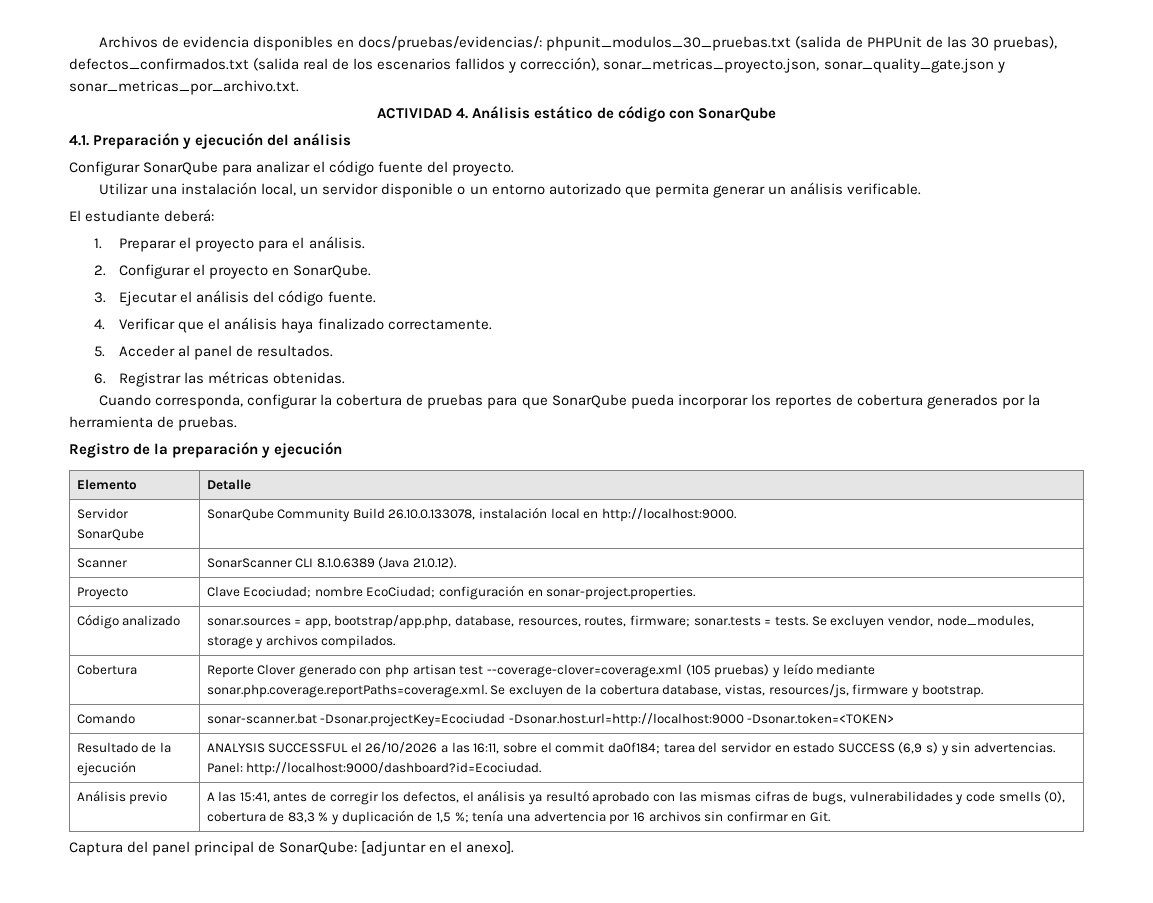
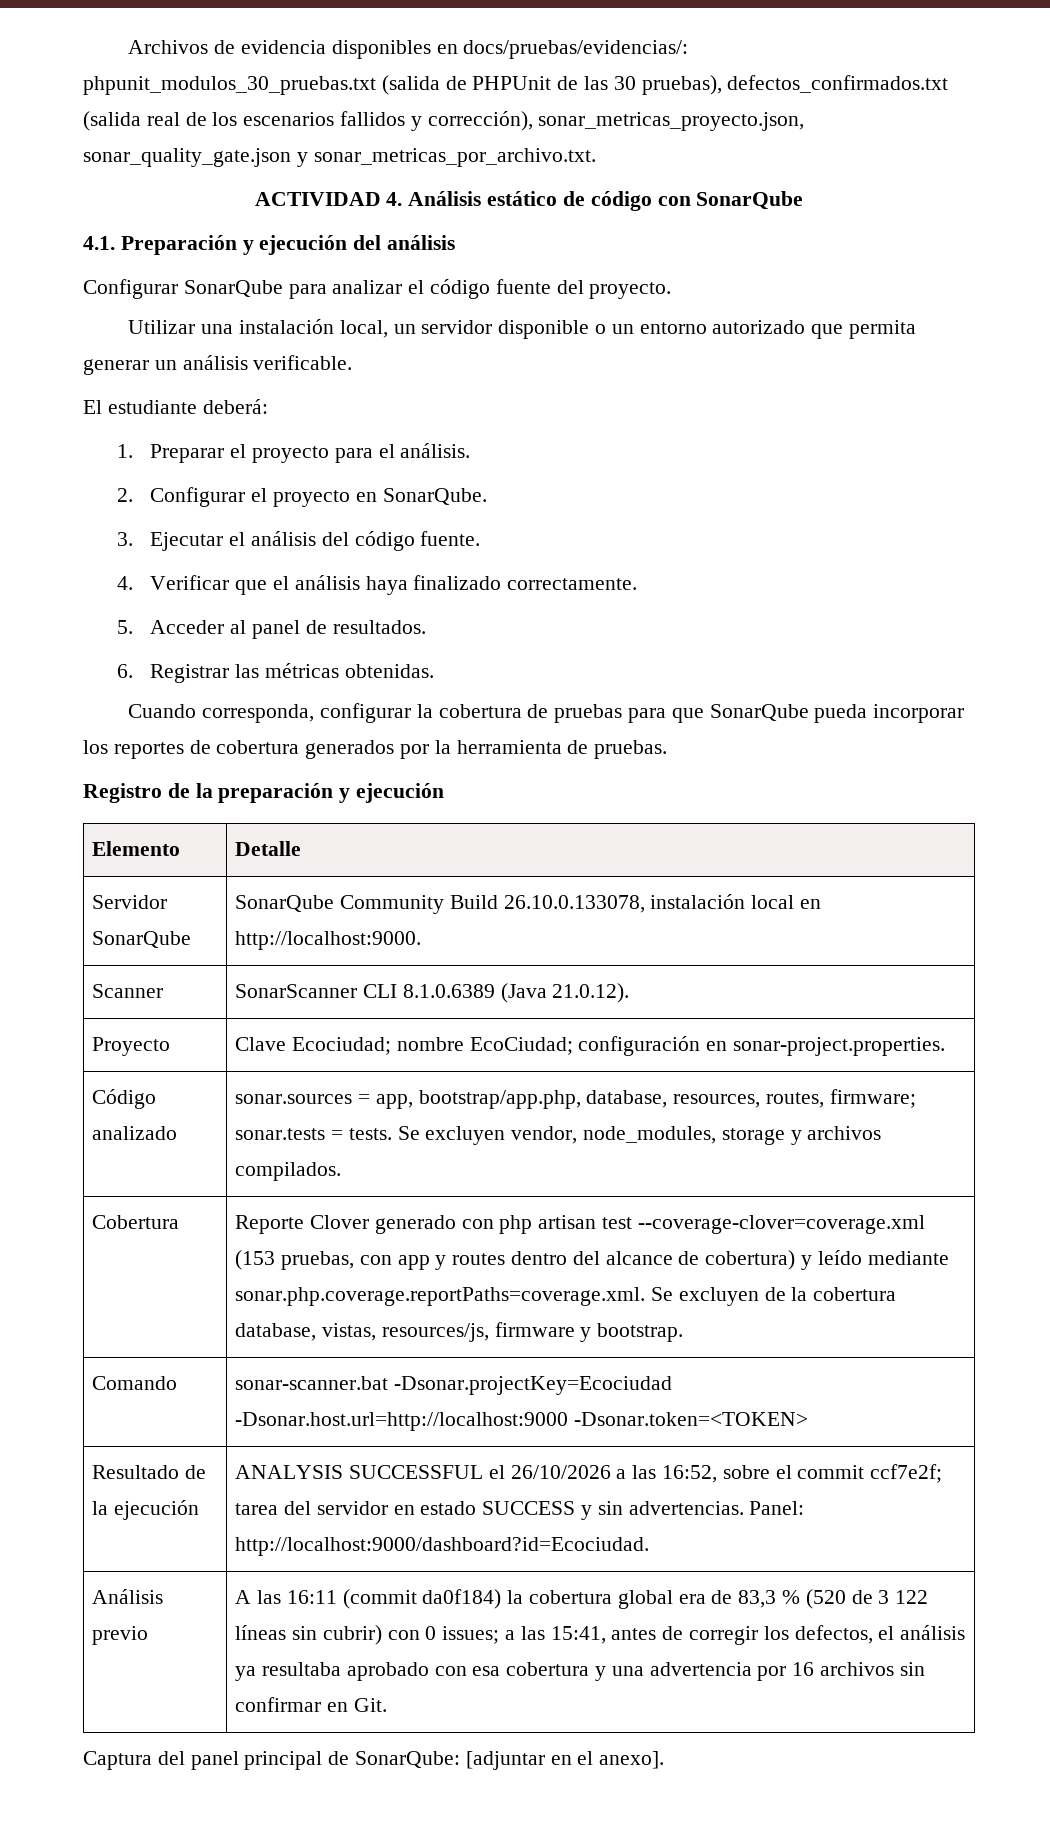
[685,664,770,678] (105 pruebas) -> [235,1250,796,1270] (153 pruebas, con app y routes dentro del alcance de cobertura)
[473,743,500,754] 16:11, -> [662,1465,718,1483] 16:52,
[607,742,660,754] da0f184; -> [870,1464,943,1483] ccf7e2f;
[898,742,939,754] (6,9 s) -> (576, 1508) none
(237, 796) none -> [286,1589,929,1609] [235,1625,545,1645] 16:11 (commit da0f184) la cobertura global era de 83,3 % (520 de 3 122 líneas sin cubrir) con 0 issues; a las
[545,790,589,802] resultó -> [261,1662,341,1676] resultaba
[678,791,1066,805] [206,810,504,825] las mismas cifras de bugs, vulnerabilidades y code smells (0), cobertura de 83,3 % y duplicación de 1,5 %; tenía -> [472,1662,607,1681] esa cobertura y

